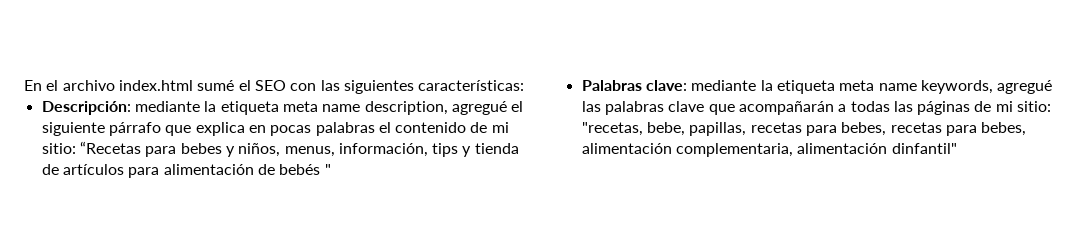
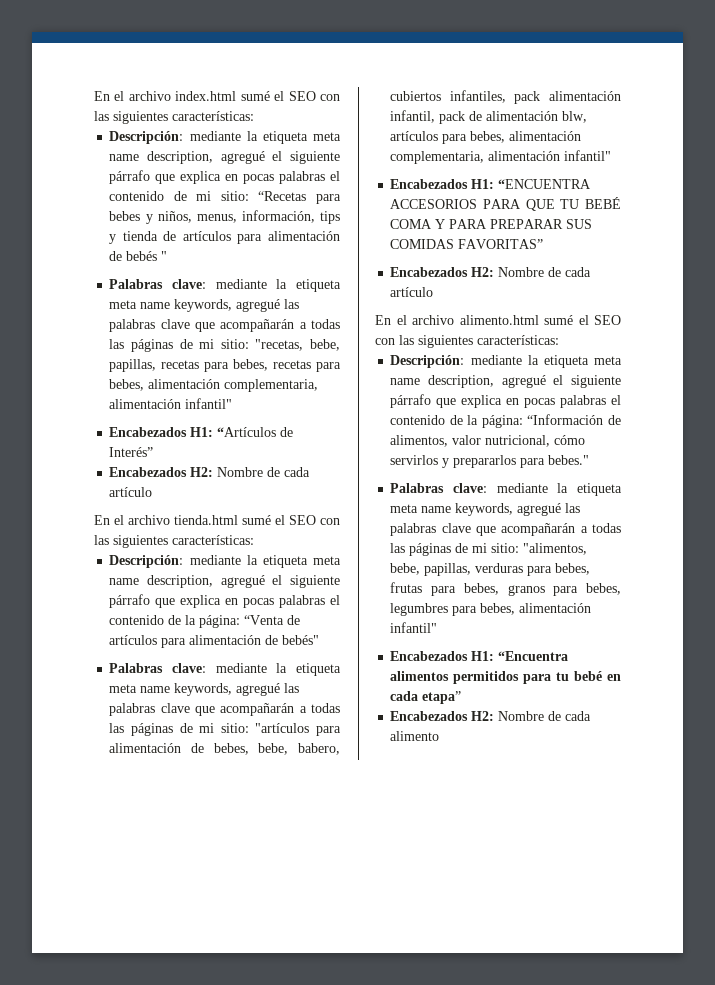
[891,143,957,154] dinfantil" -> [185,398,233,409] [109,427,294,437] [109,447,154,457] [109,467,311,477] [109,487,153,497] [94,515,340,525] [94,535,254,548] [109,555,341,568] [109,575,340,588] [109,594,340,608] [109,615,301,628] [109,635,320,648] [109,663,341,676] [109,683,300,696] [109,703,340,716] [109,723,341,736] [109,743,340,755] [390,90,621,104] [390,110,588,124] [390,131,582,144] [390,150,612,164] [390,179,592,189] [390,197,621,211] [390,219,593,229] [390,239,544,249] [390,267,592,277] [390,287,434,297] [375,315,621,325] [375,335,559,348] [390,355,622,368] [390,375,621,388] [390,394,621,408] [390,414,621,428] [390,435,586,447] [390,455,590,468] [390,483,622,496] [390,503,581,516] [390,523,621,536] [390,543,588,556] [390,563,591,576] [390,582,621,596] [390,603,592,616] [390,622,438,633] [390,651,569,661] [390,671,621,684] [390,691,462,704] [390,711,592,721] [390,731,440,741] infantil" // Encabezados H1: “Artículos de Interés” // Encabezados H2: Nombre de cada artículo // En el archivo tienda.html sumé el SEO con las siguientes características: // Descripción: mediante la etiqueta meta name description, agregué el siguiente párrafo que explica en pocas palabras el contenido de la página: “Venta de artículos para alimentación de bebés" // Palabras clave: mediante la etiqueta meta name keywords, agregué las palabras clave que acompañarán a todas las páginas de mi sitio: "artículos para alimentación de bebes, bebe, babero, cubiertos infantiles, pack alimentación infantil, pack de alimentación blw, artículos para bebes, alimentación complementaria, alimentación infantil" // Encabezados H1: “ENCUENTRA ACCESORIOS PARA QUE TU BEBÉ COMA Y PARA PREPARAR SUS COMIDAS FAVORITAS” // Encabezados H2: Nombre de cada artículo // En el archivo alimento.html sumé el SEO con las siguientes características: // Descripción: mediante la etiqueta meta name description, agregué el siguiente párrafo que explica en pocas palabras el contenido de la página: “Información de alimentos, valor nutricional, cómo servirlos y prepararlos para bebes." // Palabras clave: mediante la etiqueta meta name keywords, agregué las palabras clave que acompañarán a todas las páginas de mi sitio: "alimentos, bebe, papillas, verduras para bebes, frutas para bebes, granos para bebes, legumbres para bebes, alimentación infantil" // Encabezados H1: “Encuentra alimentos permitidos para tu bebé en cada etapa” // Encabezados H2: Nombre de cada alimento

